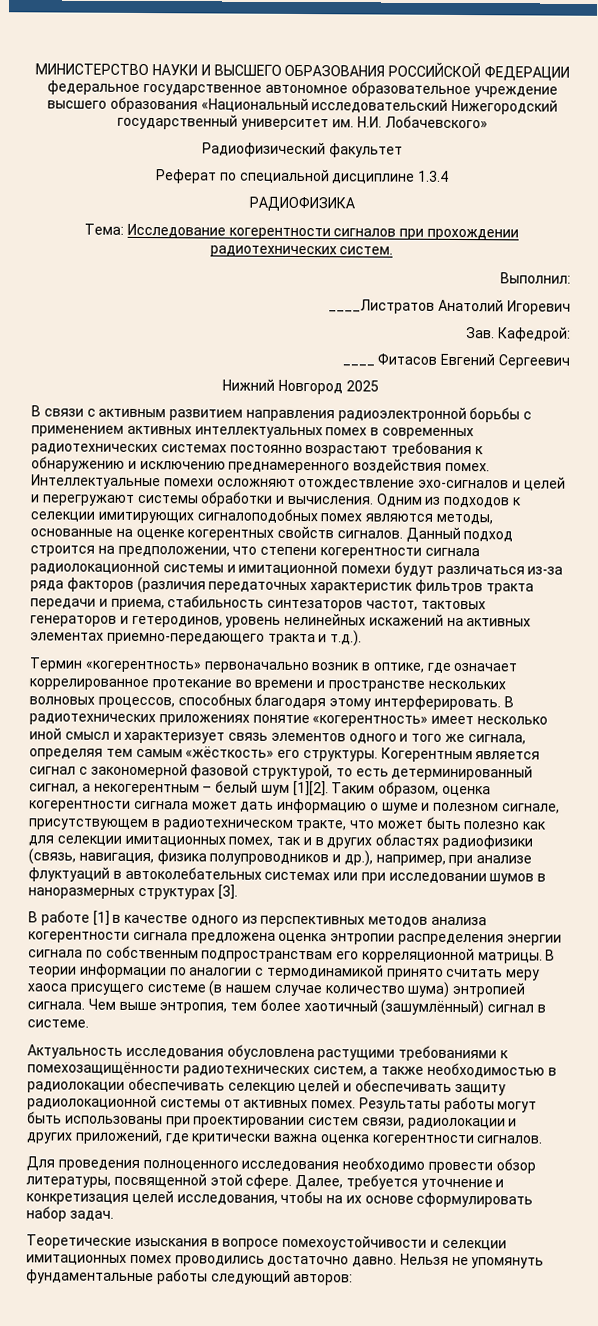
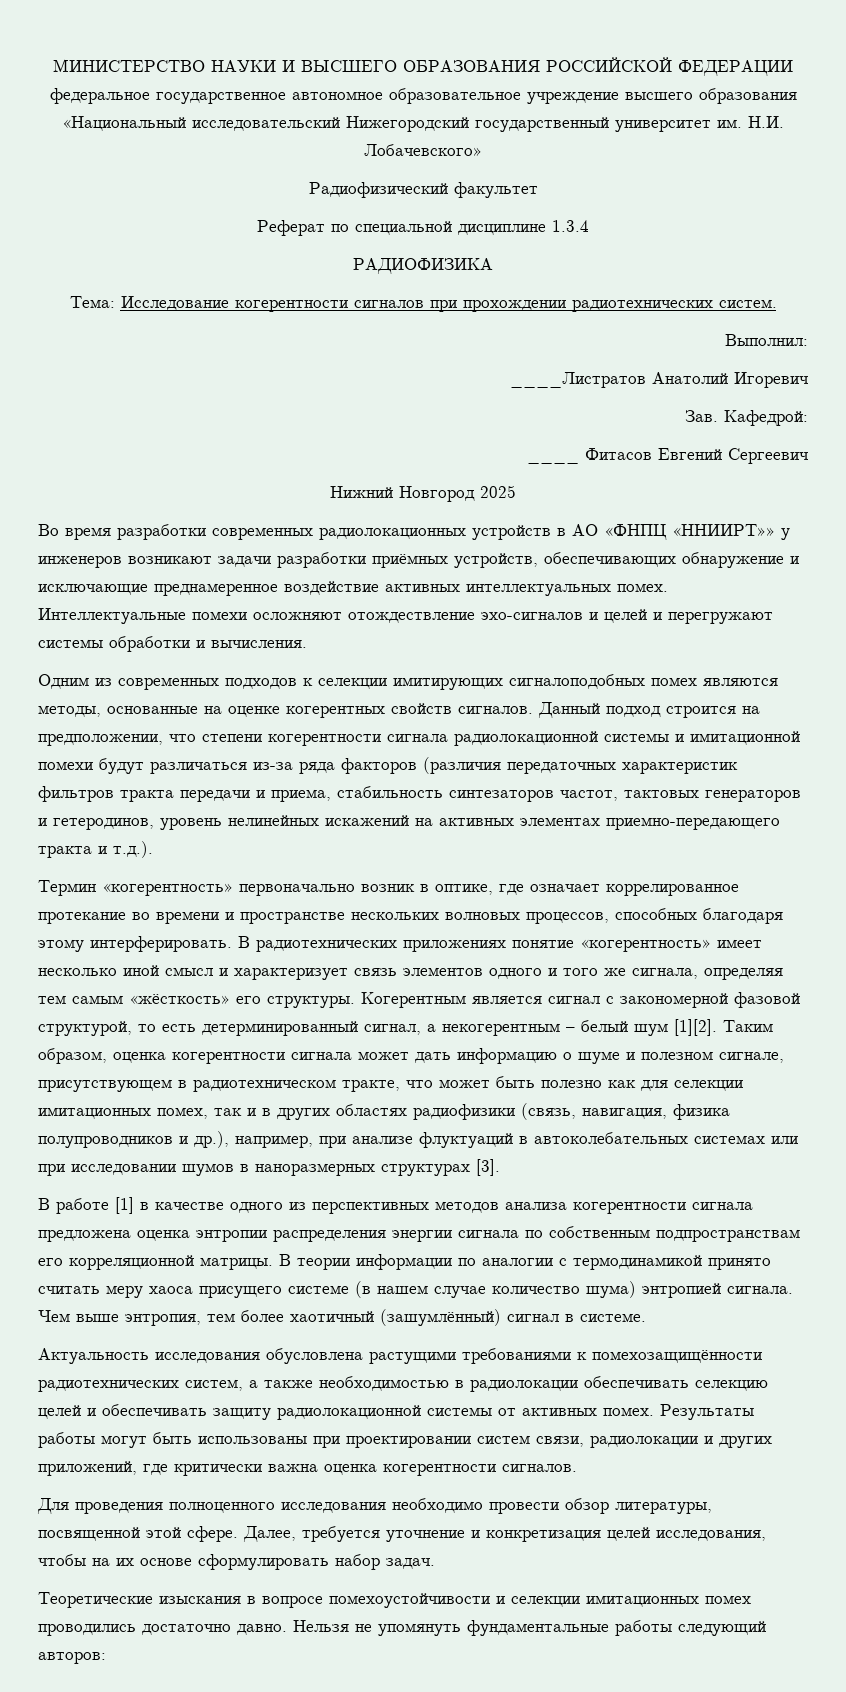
[31,405,533,423] [31,425,474,440] [31,441,484,458] [31,456,443,474] В связи с активным развитием направления радиоэлектронной борьбы с применением активных интеллектуальных помех в современных радиотехнических системах постоянно возрастают требования к обнаружению и исключению преднамеренного воздействия -> [38,524,790,540] [38,552,799,568] [38,581,611,596] Во время разработки современных радиолокационных устройств в АО «ФНПЦ «ННИИРТ»» у инженеров возникают задачи разработки приёмных устройств, обеспечивающих обнаружение и исключающие преднамеренное воздействие активных интеллектуальных
(374, 500) none -> (307, 644) //
(442, 500) none -> [118,677,219,690] современных

